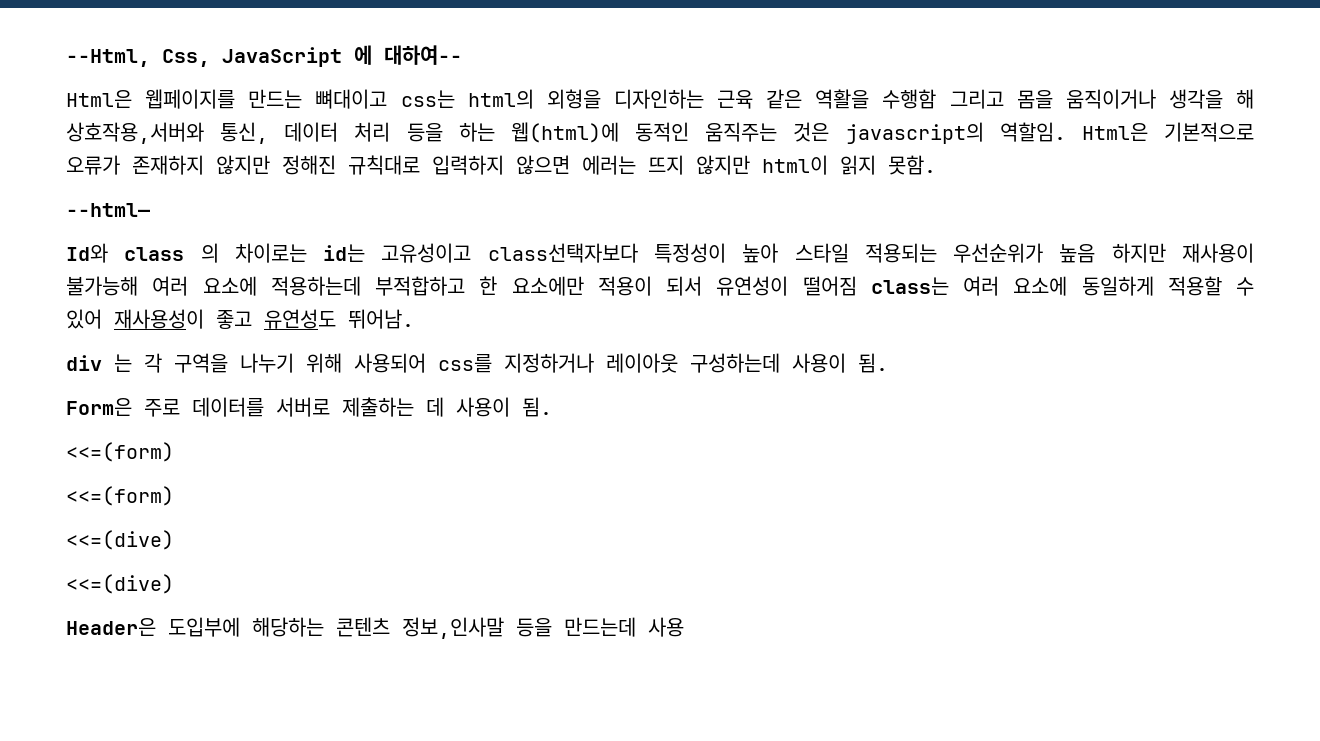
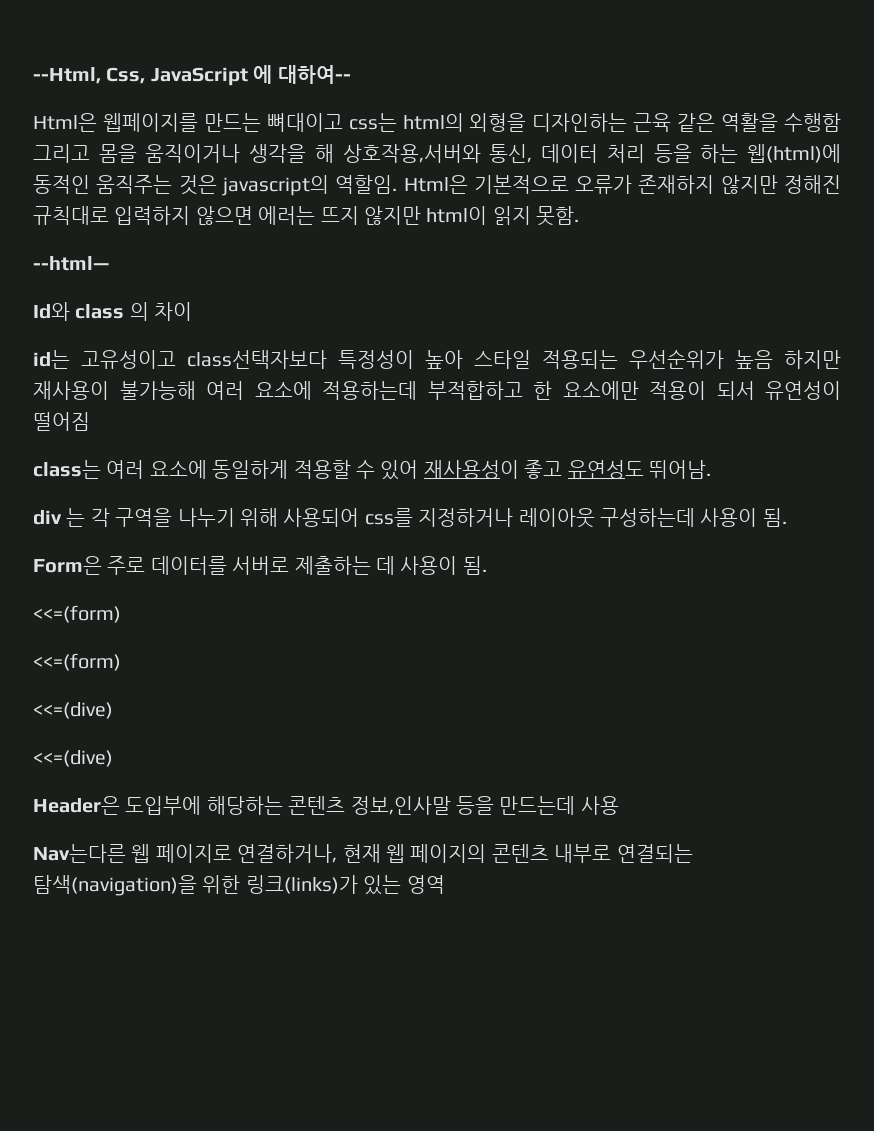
[234,243,307,263] 차이로는 -> [154,302,193,321] 차이 //
(857, 286) none -> (90, 421) //
(684, 627) none -> [33,844,693,863] [33,875,445,896] // Nav는다른 웹 페이지로 연결하거나, 현재 웹 페이지의 콘텐츠 내부로 연결되는 탐색(navigation)을 위한 링크(links)가 있는 영역

